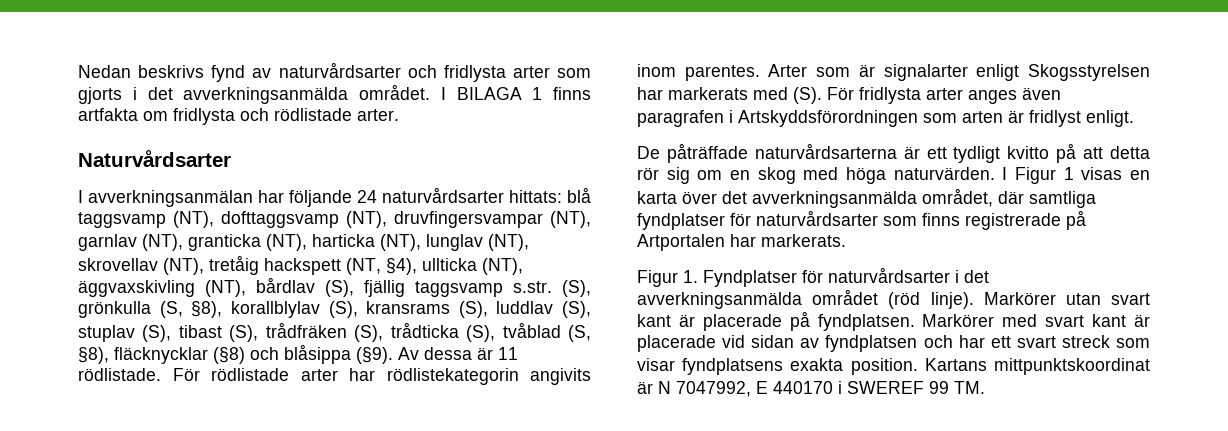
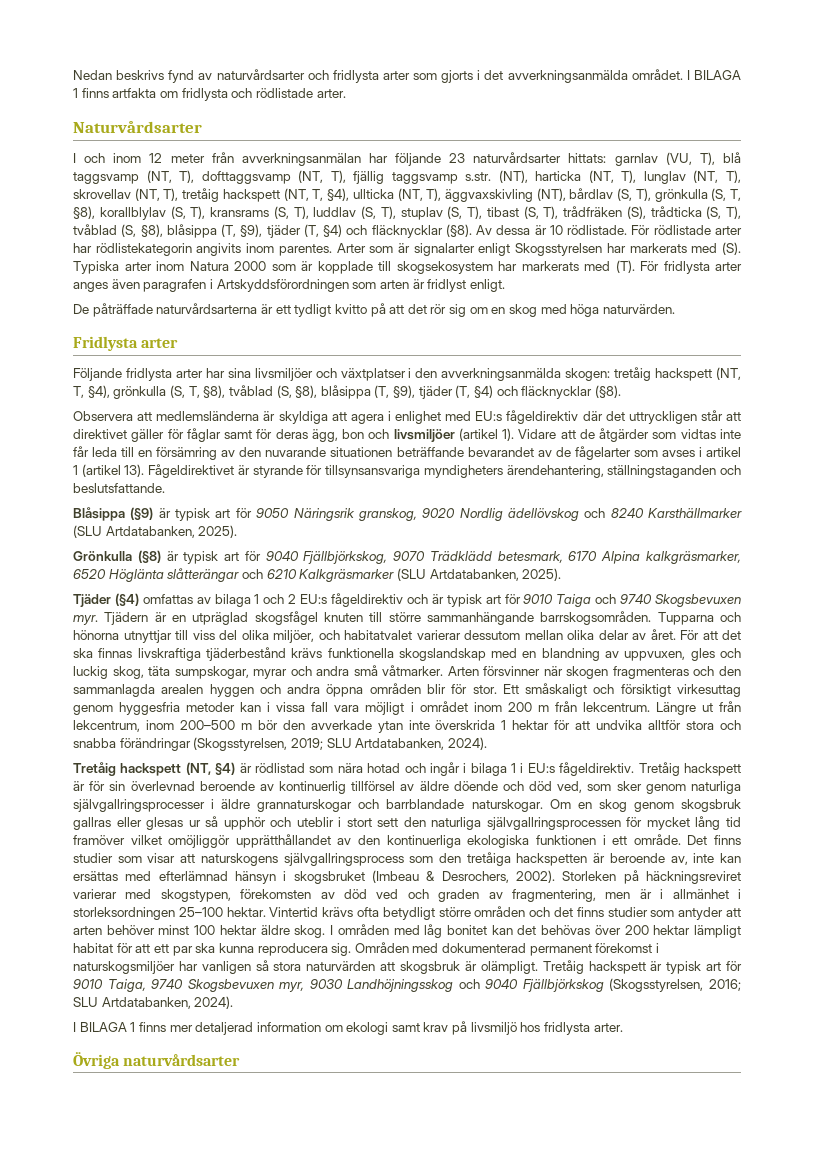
(83, 196) none -> [84,152,234,163] och inom 12 meter från
[357,190,377,203] 24 -> [449,153,466,163] 23
[567,187,591,203] [78,211,591,228] [78,234,529,251] [78,255,381,275] blå taggsvamp (NT), dofttaggsvamp (NT), druvfingersvampar (NT), garnlav (NT), granticka (NT), harticka (NT), lunglav (NT), skrovellav (NT), tretåig hackspett (NT, -> [614,152,741,166] [73,170,741,184] [73,188,324,202] garnlav (VU, T), blå taggsvamp (NT, T), dofttaggsvamp (NT, T), fjällig taggsvamp s.str. (NT), harticka (NT, T), lunglav (NT, T), skrovellav (NT, T), tretåig hackspett (NT, T,
[482,258,523,275] (NT), -> [397,188,442,201] (NT, T),
[325,280,591,297] [78,301,183,318] (S), fjällig taggsvamp s.str. (S), grönkulla (S, -> [617,188,741,202] (S, T), grönkulla (S, T,
[328,301,591,318] [78,325,259,342] (S), kransrams (S), luddlav (S), stuplav (S), tibast (S), -> [170,206,559,220] (S, T), kransrams (S, T), luddlav (S, T), stuplav (S, T), tibast (S, T),
[466,322,592,342] [78,344,393,364] (S), tvåblad (S, §8), fläcknycklar (§8) och blåsippa (§9). -> [706,206,741,219] [73,224,472,238] (S, T), tvåblad (S, §8), blåsippa (T, §9), tjäder (T, §4) och fläcknycklar (§8).
[498,347,518,360] 11 -> [549,225,563,235] 10
(822, 95) none -> [73,260,635,274] Typiska arter inom Natura 2000 som är kopplade till skogsekosystem har markerats med (T).
[1110,146,1151,159] detta -> [407,304,427,314] det
[1002,167,1150,184] [637,188,1096,208] [637,210,1086,230] [637,234,846,251] [637,267,989,287] [637,289,1150,309] [637,311,1150,331] [637,335,1150,352] [637,358,1150,375] [637,381,985,397] I Figur 1 visas en karta över det avverkningsanmälda området, där samtliga fyndplatser för naturvårdsarter som finns registrerade på Artportalen har markerats. // Figur 1. Fyndplatser för naturvårdsarter i det avverkningsanmälda området (röd linje). Markörer utan svart kant är placerade på fyndplatsen. Markörer med svart kant är placerade vid sidan av fyndplatsen och har ett svart streck som visar fyndplatsens exakta position. Kartans mittpunktskoordinat är N 7047992, E 440170 i SWEREF 99 TM. -> [73,336,179,351] [73,367,742,381] [73,385,621,399] [73,410,741,424] [73,428,741,442] [73,446,741,460] [73,464,741,478] [73,483,165,493] [73,507,742,521] [73,525,238,538] [73,550,741,564] [73,568,562,582] [73,593,742,607] [73,611,741,625] [73,629,741,643] [73,647,741,661] [73,665,741,679] [73,683,742,697] [73,701,741,715] [73,720,742,733] [73,737,487,751] [73,762,742,776] [73,781,741,794] [73,799,741,812] [73,816,741,830] [73,834,742,848] [73,852,741,866] [73,870,741,884] [73,889,741,902] [73,906,741,920] [73,924,741,938] [73,942,660,956] [73,960,743,974] [73,978,741,992] [73,996,234,1009] [73,1021,623,1035] [73,1052,241,1069] // Fridlysta arter // Följande fridlysta arter har sina livsmiljöer och växtplatser i den avverkningsanmälda skogen: tretåig hackspett (NT, T, §4), grönkulla (S, T, §8), tvåblad (S, §8), blåsippa (T, §9), tjäder (T, §4) och fläcknycklar (§8). // Observera att medlemsländerna är skyldiga att agera i enlighet med EU:s fågeldirektiv där det uttryckligen står att direktivet gäller för fåglar samt för deras ägg, bon och livsmiljöer (artikel 1). Vidare att de åtgärder som vidtas inte får leda till en försämring av den nuvarande situationen beträffande bevarandet av de fågelarter som avses i artikel 1 (artikel 13). Fågeldirektivet är styrande för tillsynsansvariga myndigheters ärendehantering, ställningstaganden och beslutsfattande. // Blåsippa (§9) är typisk art för 9050 Näringsrik granskog, 9020 Nordlig ädellövskog och 8240 Karsthällmarker (SLU Artdatabanken, 2025). // Grönkulla (§8) är typisk art för 9040 Fjällbjörkskog, 9070 Trädklädd betesmark, 6170 Alpina kalkgräsmarker, 6520 Höglänta slåtterängar och 6210 Kalkgräsmarker (SLU Artdatabanken, 2025). // Tjäder (§4) omfattas av bilaga 1 och 2 EU:s fågeldirektiv och är typisk art för 9010 Taiga och 9740 Skogsbevuxen myr. Tjädern är en utpräglad skogsfågel knuten till större sammanhängande barrskogsområden. Tupparna och hönorna utnyttjar till viss del olika miljöer, och habitatvalet varierar dessutom mellan olika delar av året. För att det ska finnas livskraftiga tjäderbestånd krävs funktionella skogslandskap med en blandning av uppvuxen, gles och luckig skog, täta sumpskogar, myrar och andra små våtmarker. Arten försvinner när skogen fragmenteras och den sammanlagda arealen hyggen och andra öppna områden blir för stor. Ett småskaligt och försiktigt virkesuttag genom hyggesfria metoder kan i vissa fall vara möjligt i området inom 200 m från lekcentrum. Längre ut från lekcentrum, inom 200–500 m bör den avverkade ytan inte överskrida 1 hektar för att undvika alltför stora och snabba förändringar (Skogsstyrelsen, 2019; SLU Artdatabanken, 2024). // Tretåig hackspett (NT, §4) är rödlistad som nära hotad och ingår i bilaga 1 i EU:s fågeldirektiv. Tretåig hackspett är för sin överlevnad beroende av kontinuerlig tillförsel av äldre döende och död ved, som sker genom naturliga självgallringsprocesser i äldre grannaturskogar och barrblandade naturskogar. Om en skog genom skogsbruk gallras eller glesas ur så upphör och uteblir i stort sett den naturliga självgallringsprocessen för mycket lång tid framöver vilket omöjliggör upprätthållandet av den kontinuerliga ekologiska funktionen i ett område. Det finns studier som visar att naturskogens självgallringsprocess som den tretåiga hackspetten är beroende av, inte kan ersättas med efterlämnad hänsyn i skogsbruket (Imbeau & Desrochers, 2002). Storleken på häckningsreviret varierar med skogstypen, förekomsten av död ved och graden av fragmentering, men är i allmänhet i storleksordningen 25–100 hektar. Vintertid krävs ofta betydligt större områden och det finns studier som antyder att arten behöver minst 100 hektar äldre skog. I områden med låg bonitet kan det behövas över 200 hektar lämpligt habitat för att ett par ska kunna reproducera sig. Områden med dokumenterad permanent förekomst i naturskogsmiljöer har vanligen så stora naturvärden att skogsbruk är olämpligt. Tretåig hackspett är typisk art för 9010 Taiga, 9740 Skogsbevuxen myr, 9030 Landhöjningsskog och 9040 Fjällbjörkskog (Skogsstyrelsen, 2016; SLU Artdatabanken, 2024). // I BILAGA 1 finns mer detaljerad information om ekologi samt krav på livsmiljö hos fridlysta arter. // Övriga naturvårdsarter

